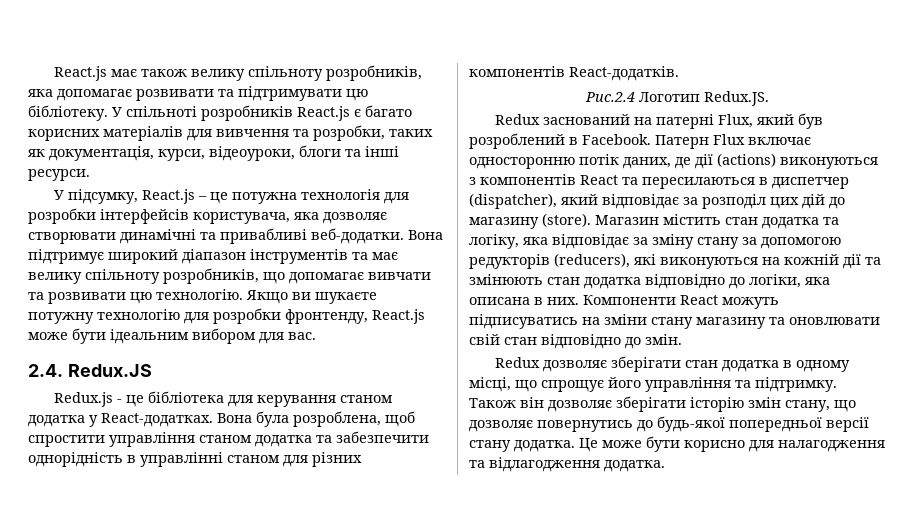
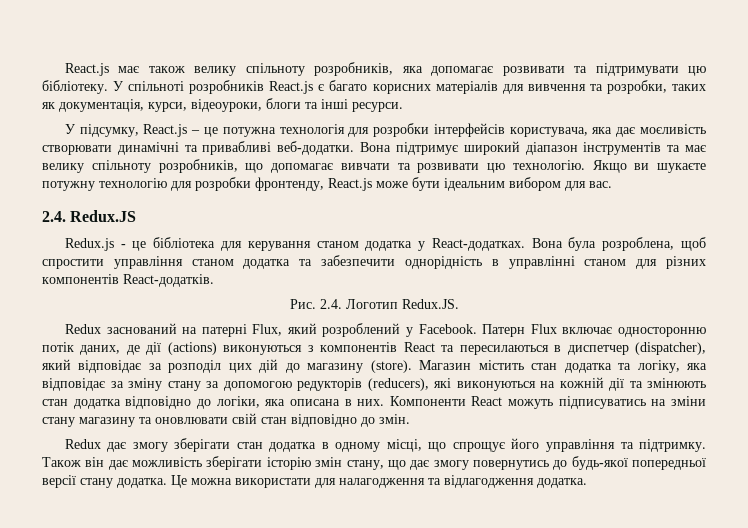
[323,212,387,224] дозволяє -> [616,124,707,137] дає моєливість
[585,92,635,102] Рис.2.4 -> [289,299,342,309] Рис. 2.4.
[797,113,823,129] [469,133,578,149] був розроблений в -> [322,323,414,337] розроблений у
[542,360,607,372] дозволяє -> [107,442,168,452] дає змогу
[548,400,612,412] дозволяє -> [108,457,203,470] дає можливість
[469,420,533,432] дозволяє -> [410,460,469,470] дає змогу
[602,436,745,452] може бути корисно -> [191,478,311,488] можна використати

